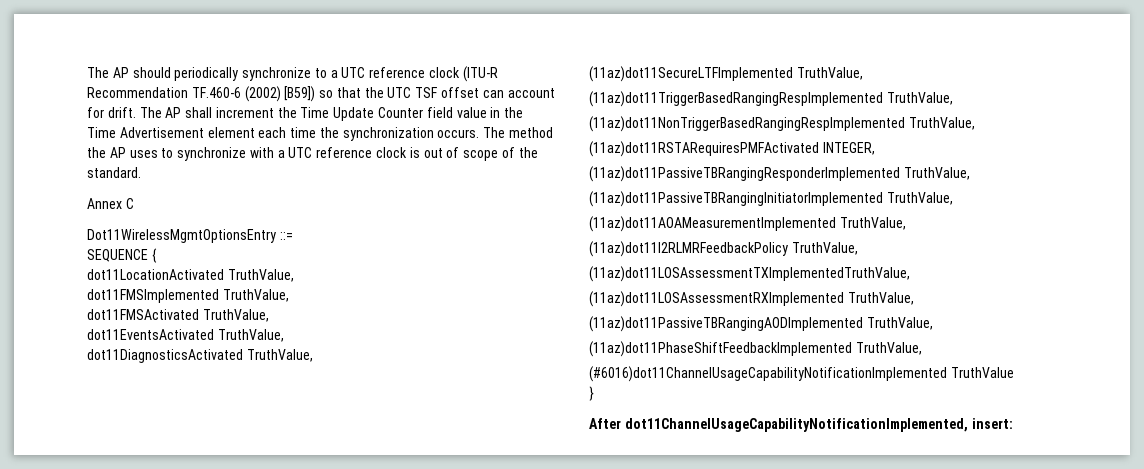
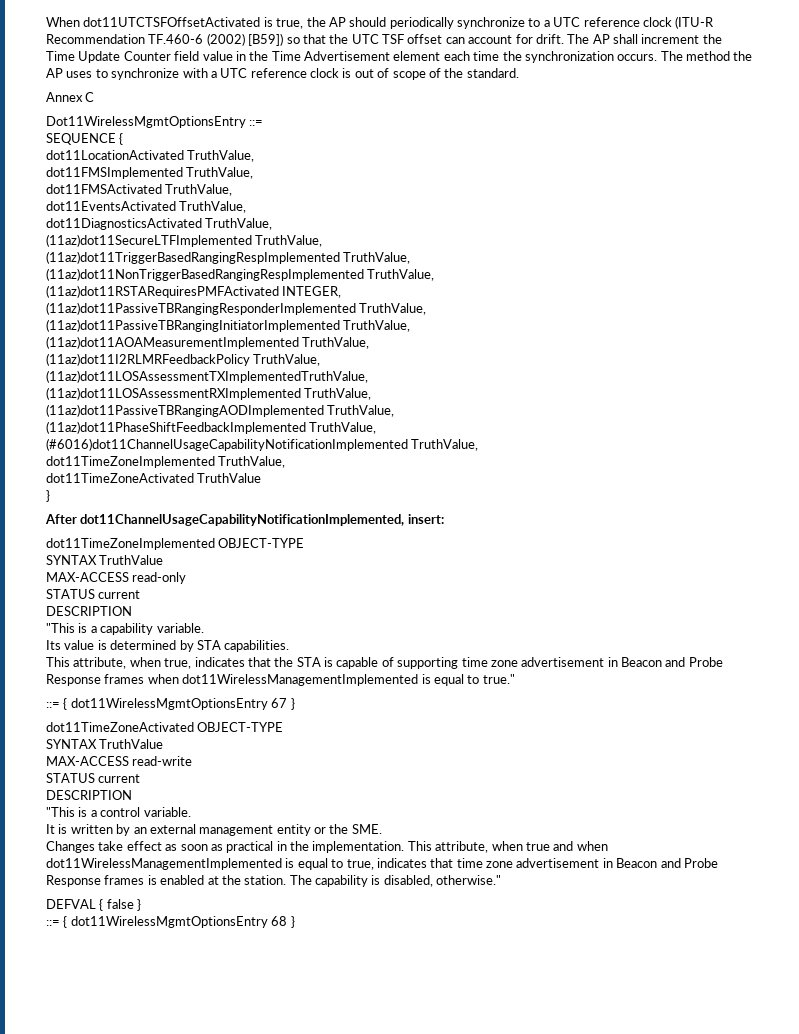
[87,67,109,78] The -> [46,17,326,29] When dot11UTCTSFOffsetActivated is true, the
(947, 374) none -> [411,439,479,451] [46,456,286,468] [46,473,194,483] TruthValue, // dot11TimeZoneImplemented TruthValue, // dot11TimeZoneActivated
(1013, 423) none -> [46,538,305,550] [46,555,164,565] [46,572,187,584] [46,589,141,599] [46,606,132,616] [46,623,204,635] [46,640,290,652] [46,657,723,669] [46,674,515,686] [46,698,295,710] [46,722,284,732] [46,739,164,749] [46,756,193,766] [46,773,141,783] [46,790,132,800] [46,807,191,817] [46,824,382,836] [46,841,608,853] [46,858,718,870] [46,875,502,887] [46,899,142,911] [46,916,295,928] // dot11TimeZoneImplemented OBJECT-TYPE // SYNTAX TruthValue // MAX-ACCESS read-only // STATUS current // DESCRIPTION // "This is a capability variable. // Its value is determined by STA capabilities. // This attribute, when true, indicates that the STA is capable of supporting time zone advertisement in Beacon and Probe Response frames when dot11WirelessManagementImplemented is equal to true." // ::= { dot11WirelessMgmtOptionsEntry 67 } // dot11TimeZoneActivated OBJECT-TYPE // SYNTAX TruthValue // MAX-ACCESS read-write // STATUS current // DESCRIPTION // "This is a control variable. // It is written by an external management entity or the SME. // Changes take effect as soon as practical in the implementation. This attribute, when true and when dot11WirelessManagementImplemented is equal to true, indicates that time zone advertisement in Beacon and Probe Response frames is enabled at the station. The capability is disabled, otherwise." // DEFVAL { false } // ::= { dot11WirelessMgmtOptionsEntry 68 }

